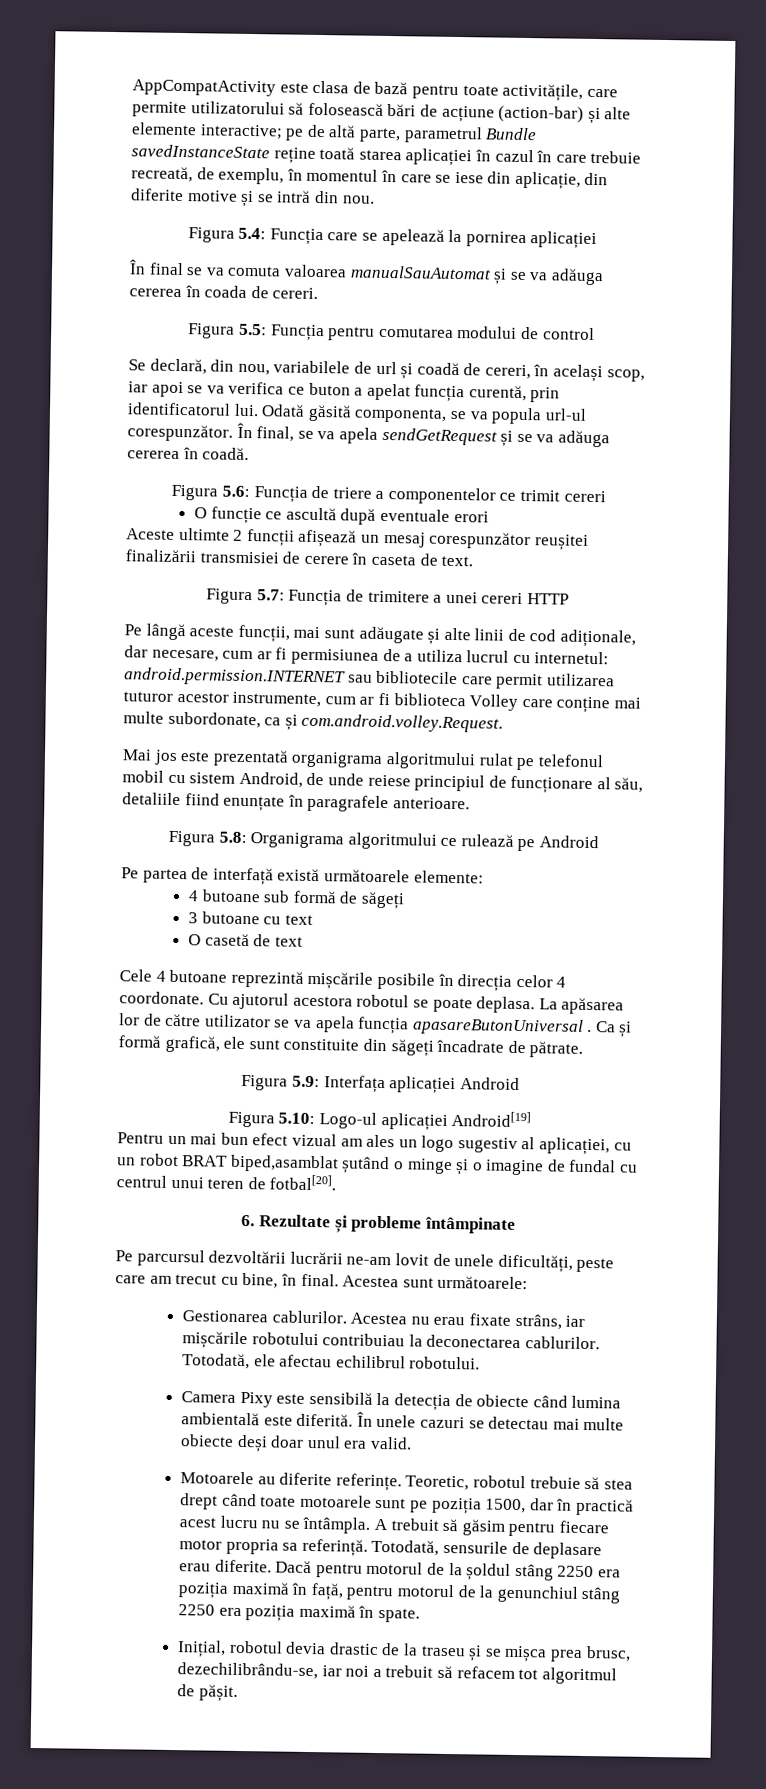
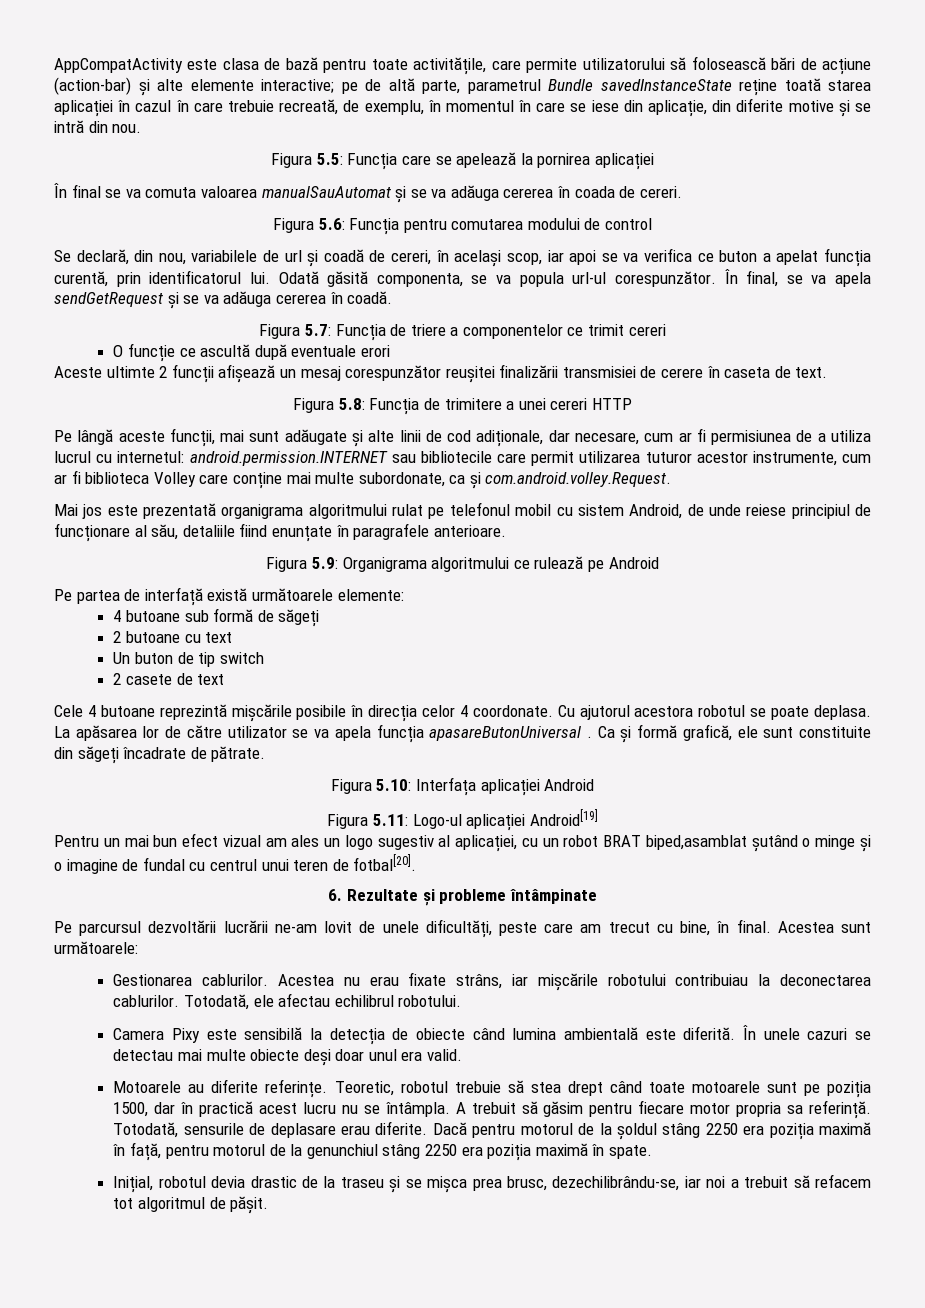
[238,227,267,240] 5.4: -> [316,153,343,165] 5.5:
[239,323,268,336] 5.5: -> [318,218,345,230] 5.6:
[221,485,250,498] 5.6: -> [304,324,331,336] 5.7:
[256,589,285,601] 5.7: -> [338,398,365,410] 5.8:
[218,831,247,844] 5.8: -> [312,557,339,569] 5.9:
[188,912,199,924] 3 -> [113,631,122,643] 2
[188,933,250,947] O casetă -> [113,652,264,667] [113,673,172,685] Un buton de tip switch // 2 casete
[291,1075,320,1088] 5.9: -> [376,779,412,791] 5.10:
[278,1112,316,1125] 5.10: -> [372,814,408,826] 5.11:

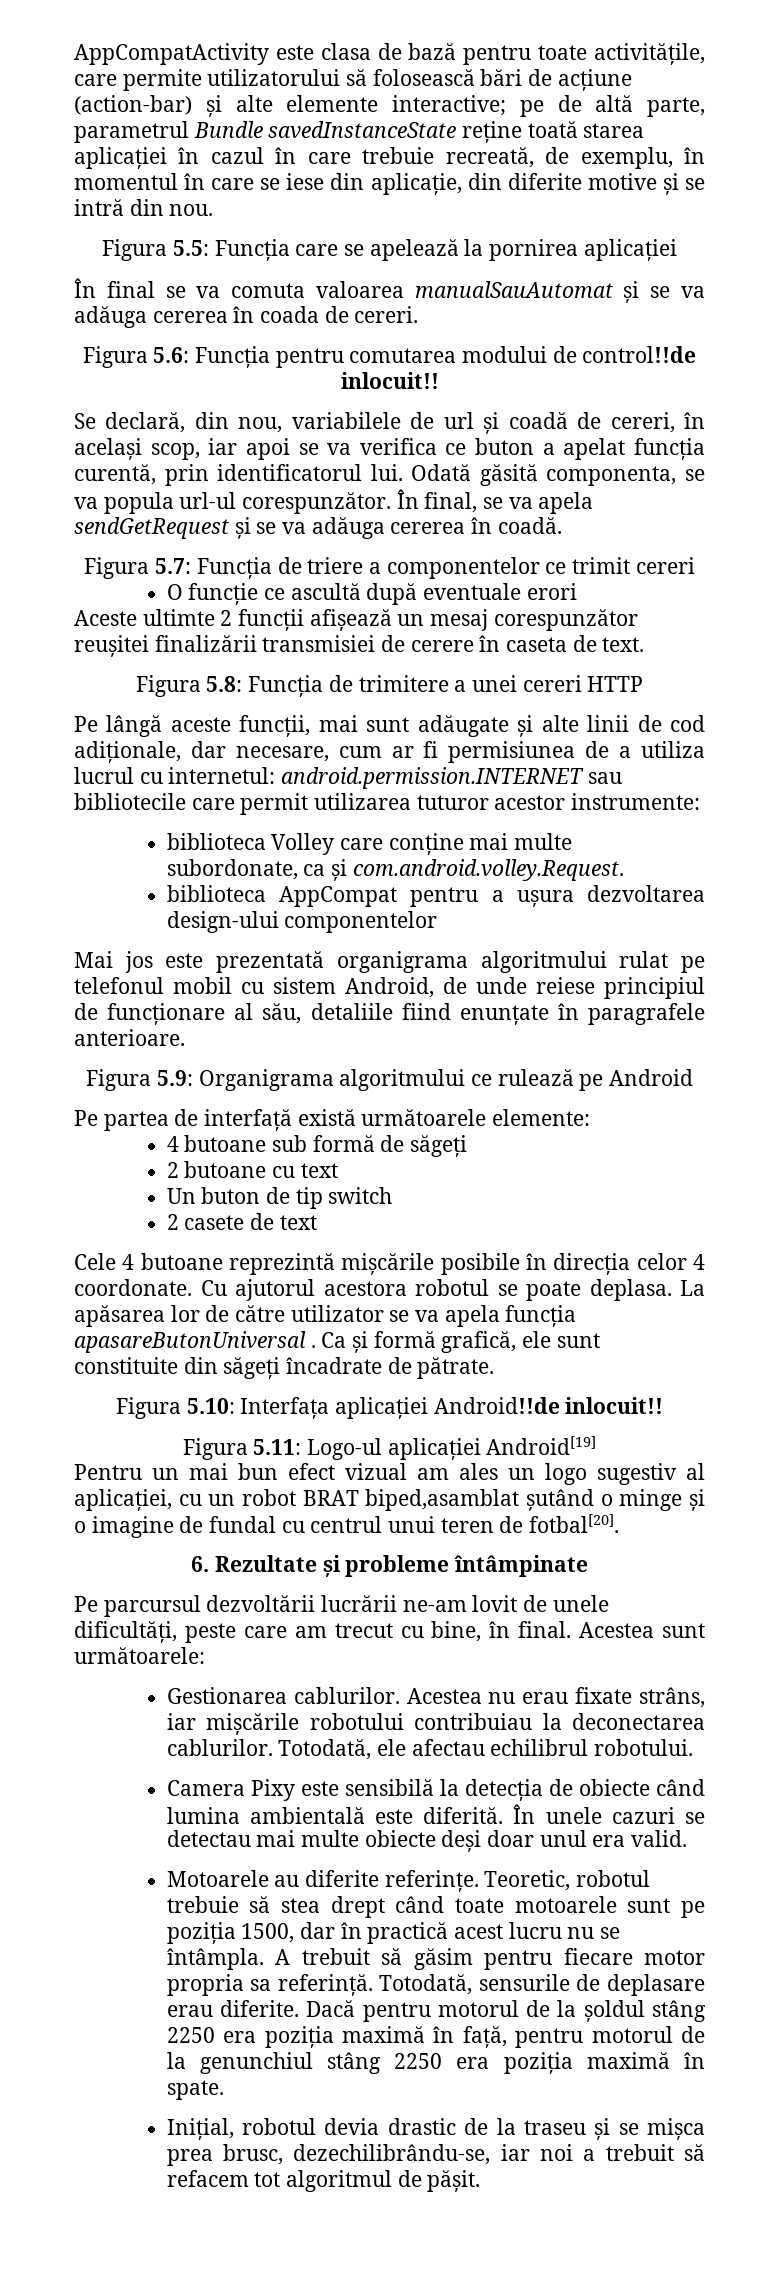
[605,218,653,230] control -> [582,346,697,363] [340,372,439,389] control!!de inlocuit!!
[752,451,871,466] [54,470,81,484] instrumente, cum ar fi -> [571,793,701,810] instrumente: //
(672, 479) none -> [166,885,705,907] [166,911,438,933] // biblioteca AppCompat pentru a ușura dezvoltarea design-ului componentelor
[544,779,595,791] Android -> [433,1397,664,1414] Android!!de inlocuit!!

